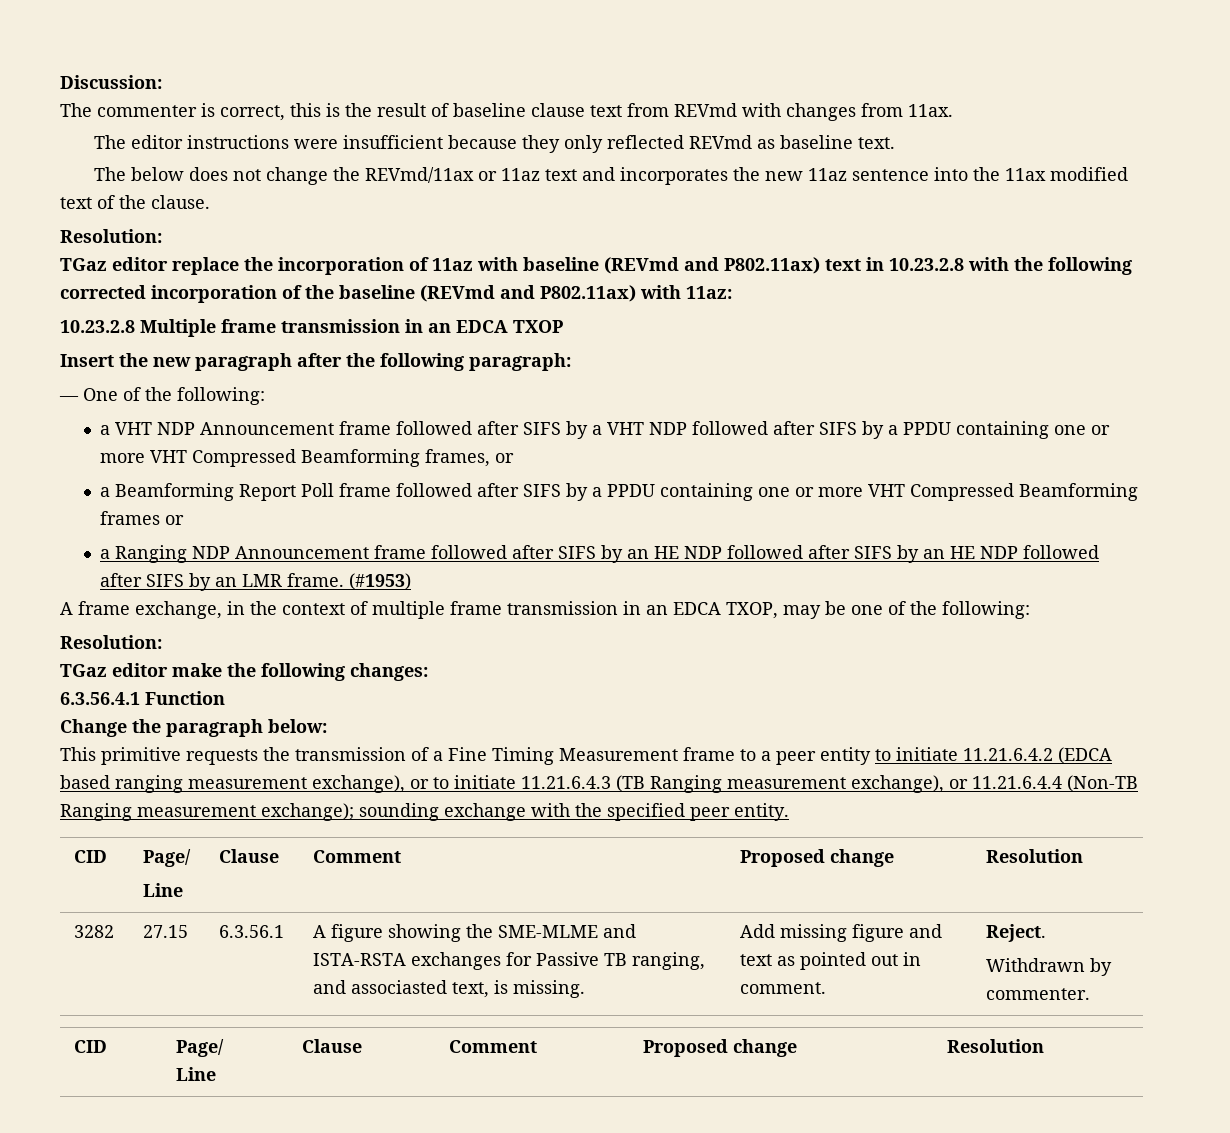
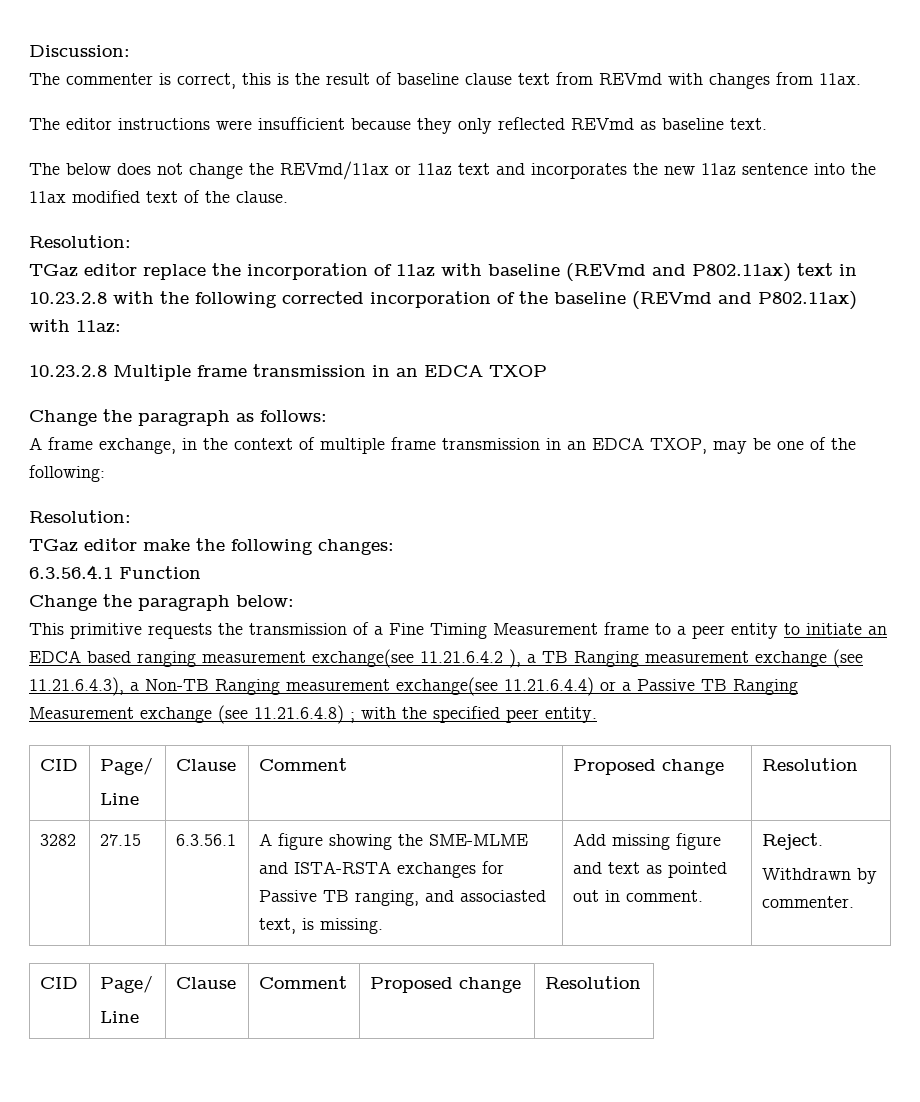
[60,353,571,371] [59,387,265,405] [100,421,1111,439] [100,449,515,467] [100,483,1139,501] [100,511,185,525] [100,545,1100,563] [100,573,412,591] Insert the new paragraph after the following paragraph: // — One of the following: // a VHT NDP Announcement frame followed after SIFS by a VHT NDP followed after SIFS by a PPDU containing one or more VHT Compressed Beamforming frames, or // a Beamforming Report Poll frame followed after SIFS by a PPDU containing one or more VHT Compressed Beamforming frames or // a Ranging NDP Announcement frame followed after SIFS by an HE NDP followed after SIFS by an HE NDP followed after SIFS by an LMR frame. (#1953) -> [29,409,327,426] Change the paragraph as follows:
[963,747,1112,764] 11.21.6.4.2 (EDCA -> [868,626,887,635] [29,650,81,663] an EDCA
[312,775,1138,793] [60,803,526,821] exchange), or to initiate 11.21.6.4.3 (TB Ranging measurement exchange), or 11.21.6.4.4 (Non-TB Ranging measurement exchange); sounding exchange -> [312,649,863,668] [29,677,798,696] [29,705,355,724] exchange(see 11.21.6.4.2 ), a TB Ranging measurement exchange (see 11.21.6.4.3), a Non-TB Ranging measurement exchange(see 11.21.6.4.4) or a Passive TB Ranging Measurement exchange (see 11.21.6.4.8) ;

